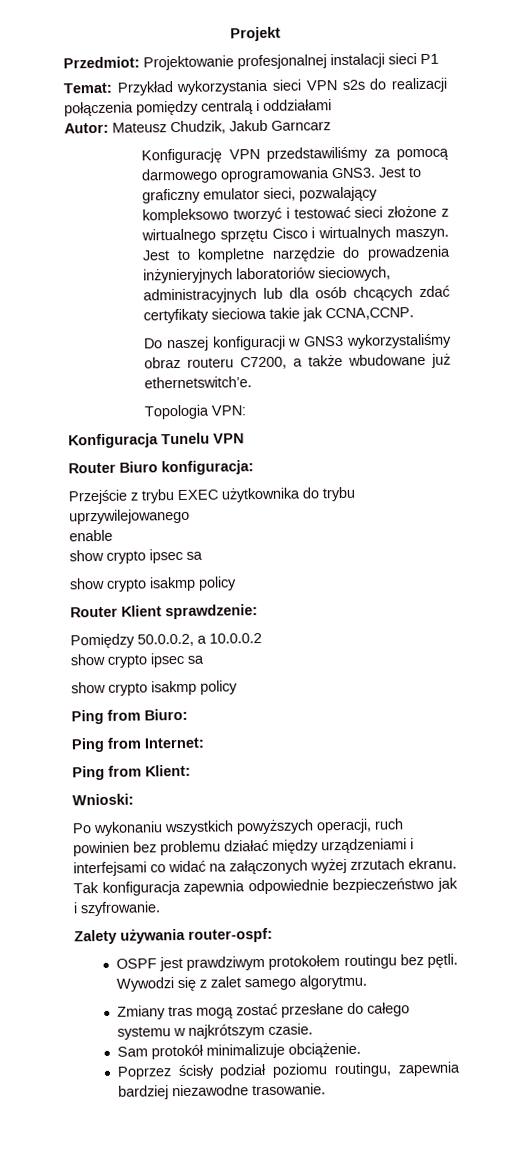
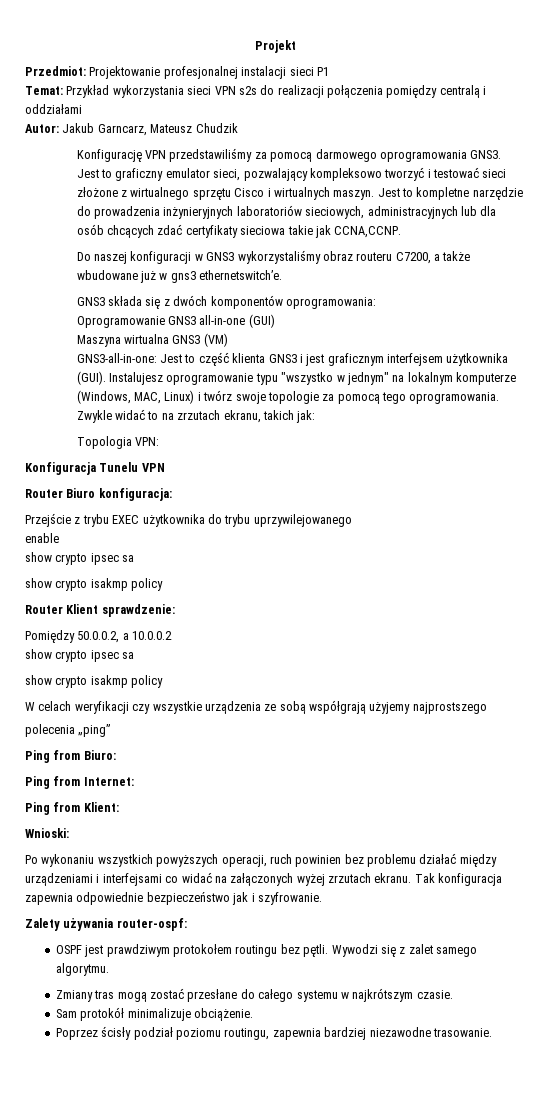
[112,119,331,135] Mateusz Chudzik, Jakub Garncarz -> [62,123,238,136] Jakub Garncarz, Mateusz Chudzik
(451, 360) none -> [159,271,196,283] w gns3
(253, 382) none -> [76,295,376,309] [76,314,275,328] [76,333,228,347] [76,352,509,366] [76,371,517,385] [76,390,500,404] [76,409,316,423] // GNS3 składa się z dwóch komponentów oprogramowania: // Oprogramowanie GNS3 all-in-one (GUI) // Maszyna wirtualna GNS3 (VM) // GNS3-all-in-one: Jest to część klienta GNS3 i jest graficznym interfejsem użytkownika (GUI). Instalujesz oprogramowanie typu "wszystko w jednym" na lokalnym komputerze (Windows, MAC, Linux) i twórz swoje topologie za pomocą tego oprogramowania. Zwykle widać to na zrzutach ekranu, takich jak:
(238, 687) none -> [25,700,487,714] [25,724,111,737] // W celach weryfikacji czy wszystkie urządzenia ze sobą współgrają użyjemy najprostszego // polecenia „ping”

